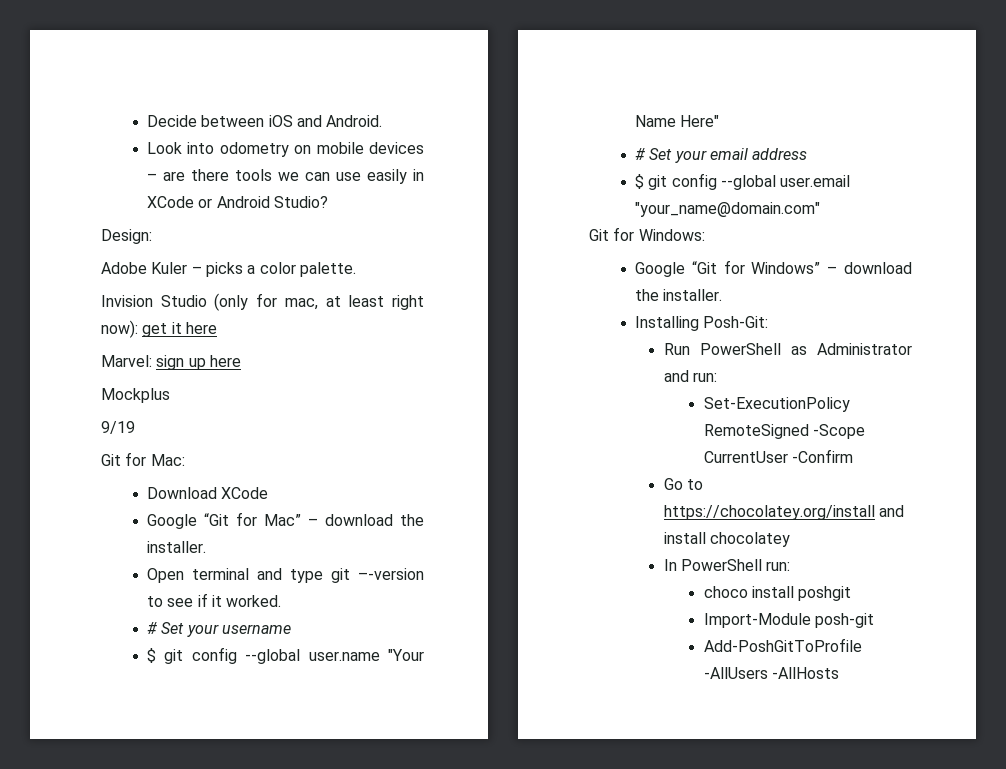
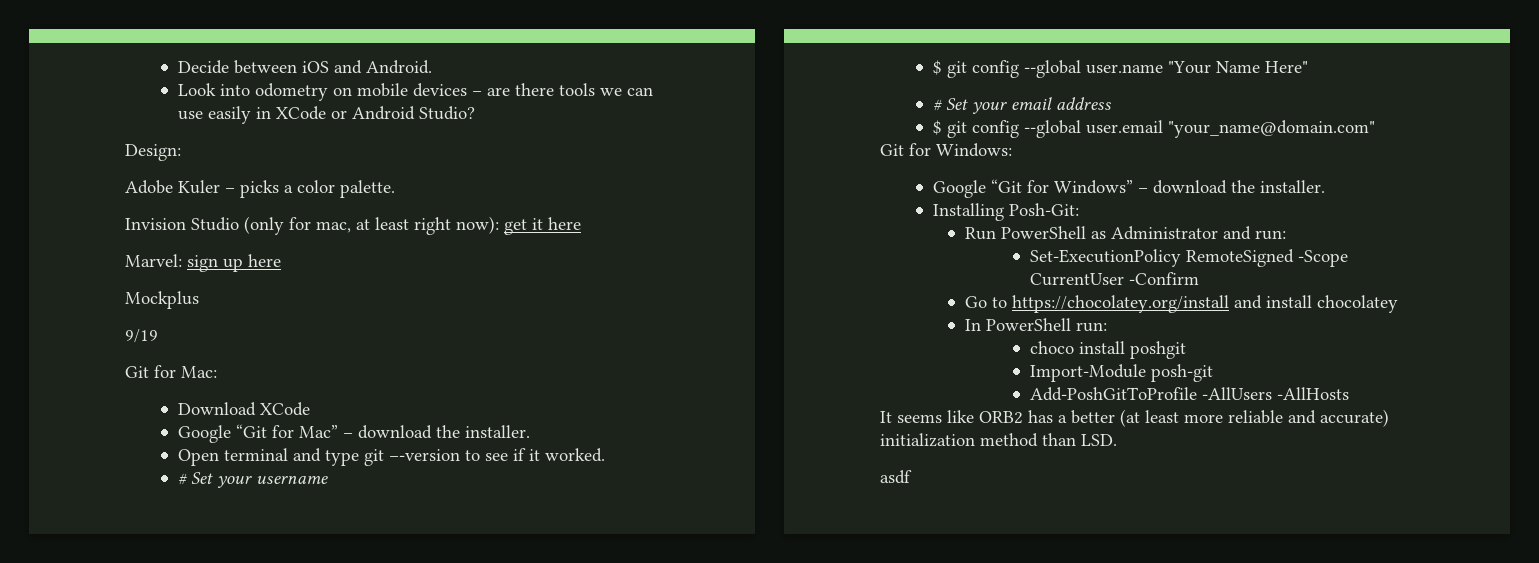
(839, 673) none -> [880,409,1389,427] [880,433,1117,447] [880,470,912,484] // It seems like ORB2 has a better (at least more reliable and accurate) initialization method than LSD. // asdf

